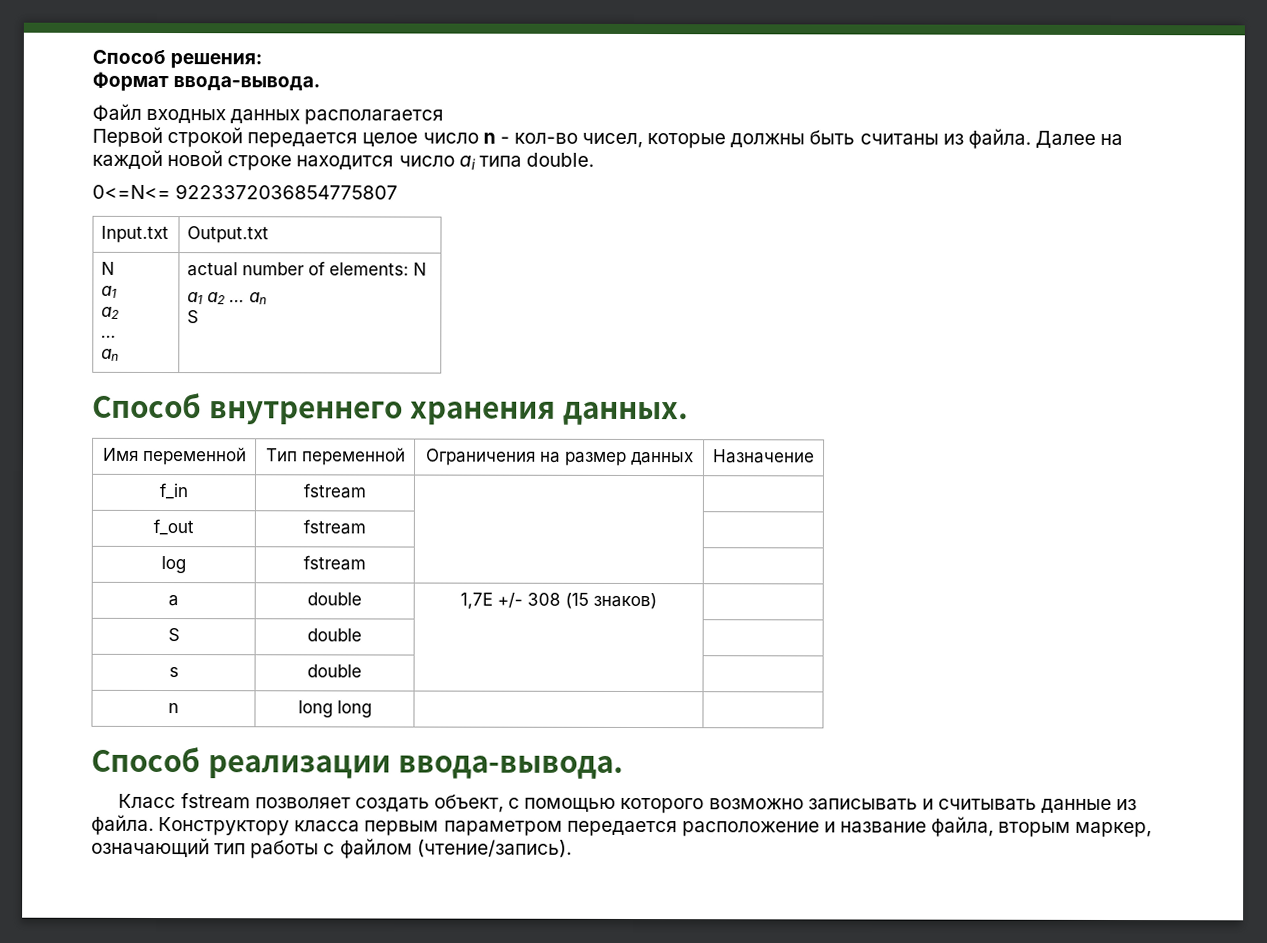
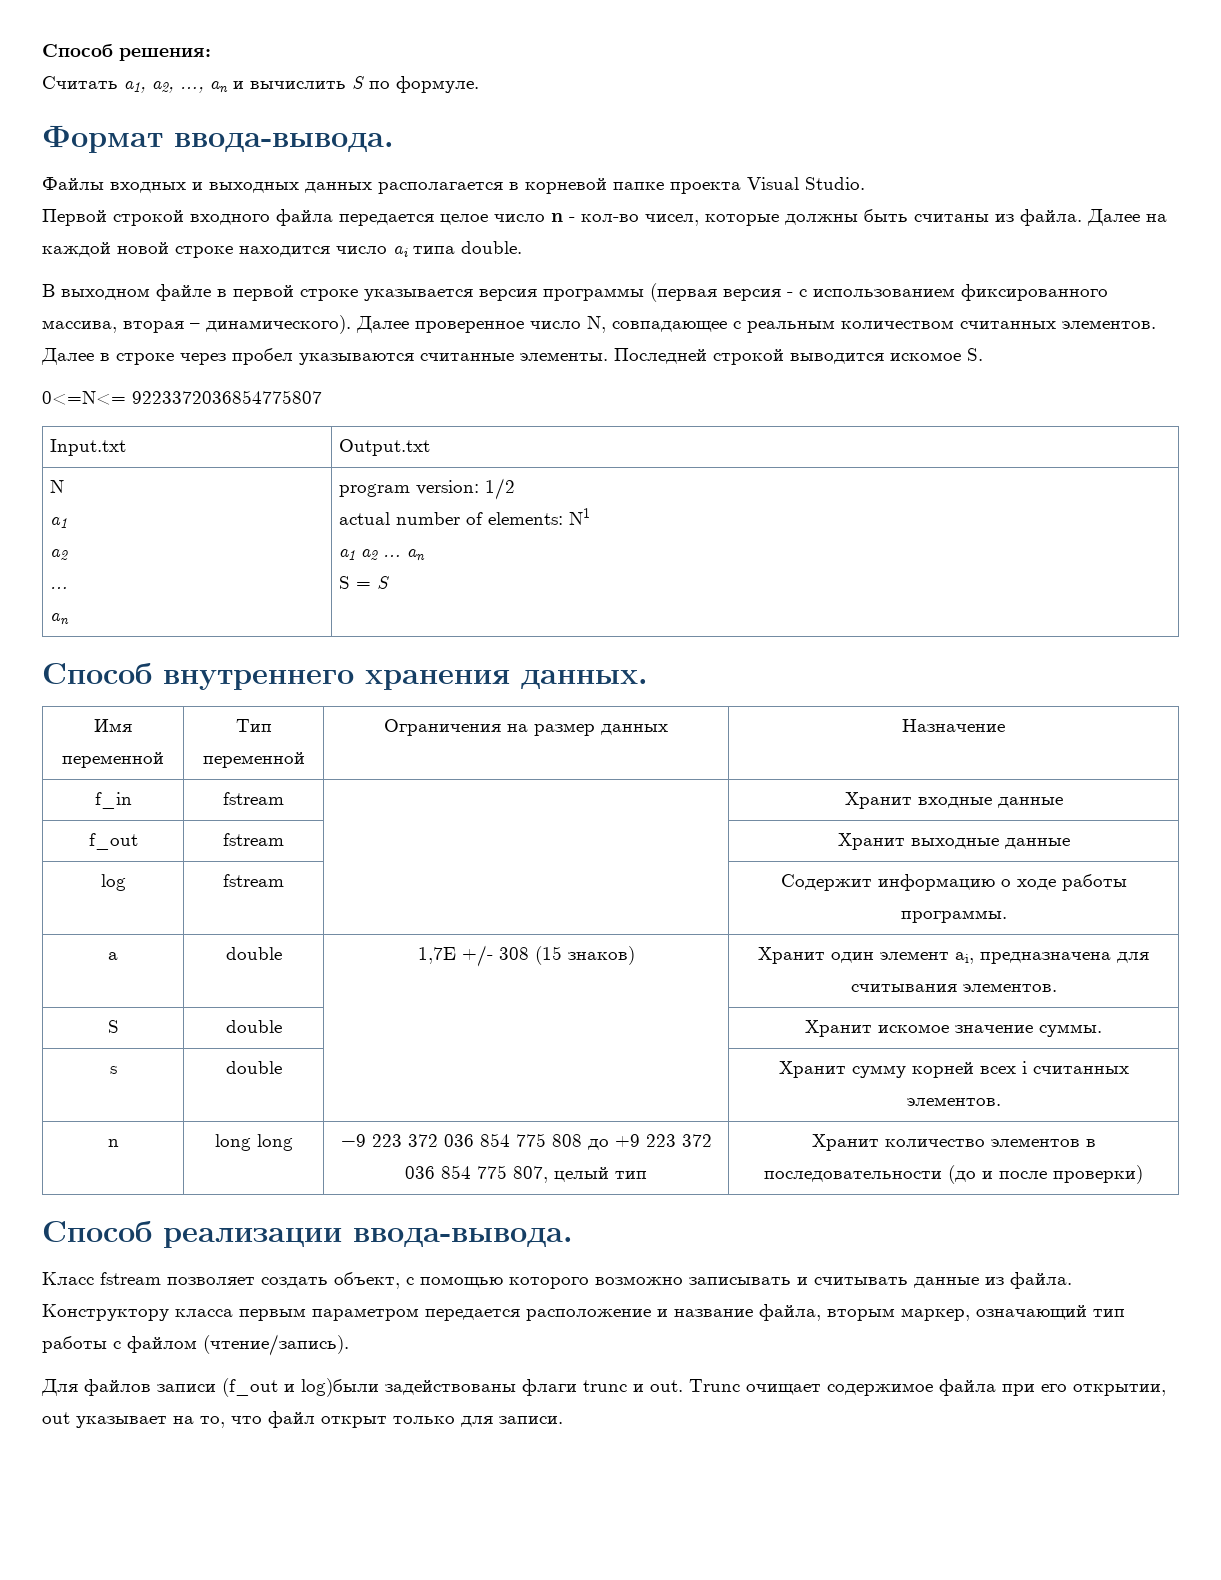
[92,71,321,92] [92,103,445,125] Формат ввода-вывода. // Файл входных данных располагается -> [42,76,479,93] [42,125,394,153] [42,177,865,194] Считать а1, а2, …, аn и вычислить S по формуле. // Формат ввода-вывода. // Файлы входных и выходных данных располагается в корневой папке проекта Visual Studio.
(244, 137) none -> [190,209,333,226] входного файла
(594, 159) none -> [42,283,1108,302] [42,315,1156,334] [41,348,983,365] // В выходном файле в первой строке указывается версия программы (первая версия - с использованием фиксированного массива, вторая – динамического). Далее проверенное число N, совпадающее с реальным количеством считанных элементов. Далее в строке через пробел указываются считанные элементы. Последней строкой выводится искомое S.
(120, 354) none -> [338,478,515,500] program version: 1/2 //
[413,262,428,276] N -> [568,508,590,525] N1
(200, 317) none -> [355,576,390,589] = S
(366, 491) none -> [844,792,1063,809] Хранит входные данные
(366, 527) none -> [837,833,1070,850] Хранит выходные данные
(366, 563) none -> [780,874,1127,891] [900,910,1007,923] Содержит информацию о ходе работы программы.
[167,628,180,642] [307,628,362,642] [168,667,179,678] [307,664,362,678] [168,703,179,714] [297,700,372,718] // S | double | | // s | double | | // n | long long | | -> [758,947,1149,964] [850,983,1057,992] [107,1020,119,1033] [225,1020,282,1033] [805,1020,1102,1037] [109,1066,117,1074] [225,1061,282,1074] [778,1061,1129,1078] [906,1097,1001,1106] [107,1139,119,1147] [214,1134,293,1151] [340,1133,712,1150] [405,1165,647,1183] [811,1134,1096,1151] [764,1165,1143,1184] Хранит один элемент ai, предназначена для считывания элементов. // S | double | | Хранит искомое значение суммы. // s | double | | Хранит сумму корней всех i считанных элементов. // n | long long | −9 223 372 036 854 775 808 до +9 223 372 036 854 775 807, целый тип | Хранит количество элементов в последовательности (до и после проверки)
(572, 848) none -> [41,1378,1166,1397] [42,1411,563,1428] // Для файлов записи (f_out и log)были задействованы флаги trunc и out. Trunс очищает содержимое файла при его открытии, out указывает на то, что файл открыт только для записи.

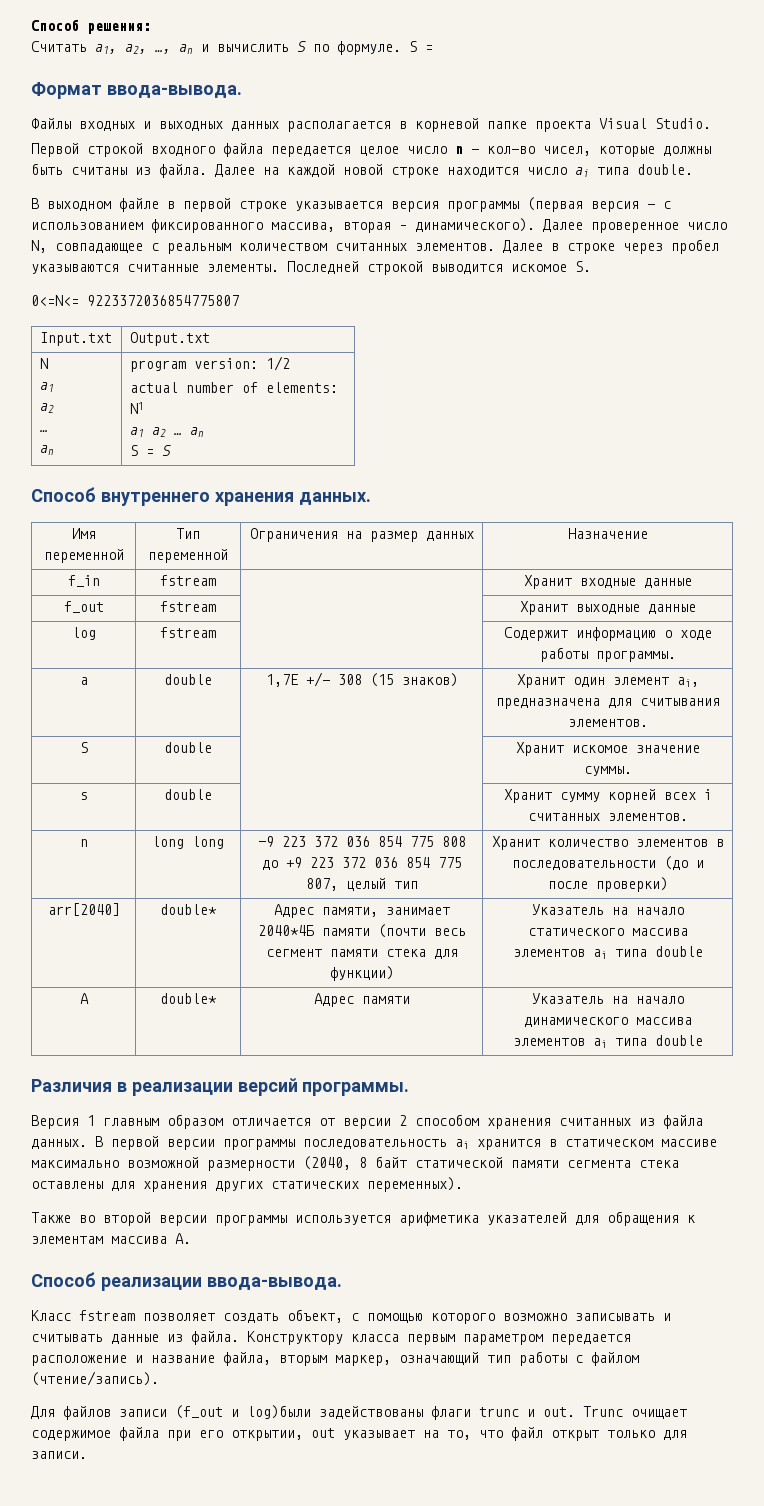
(479, 84) none -> [409,41,433,52] S =
(1143, 1174) none -> [47,903,120,916] [160,904,217,915] [273,904,450,918] [257,924,466,938] [265,949,458,959] [329,966,394,981] [531,904,684,915] [527,928,688,936] [512,946,703,959] [79,993,89,1004] [160,993,217,1004] [313,993,410,1007] [531,993,684,1004] [523,1017,692,1027] [512,1035,703,1048] [31,1078,410,1096] [31,1114,703,1129] [31,1136,717,1150] [31,1156,679,1171] [31,1177,463,1192] [31,1211,695,1226] [31,1233,191,1244] // arr[2040] | double* | Адрес памяти, занимает 2040*4Б памяти (почти весь сегмент памяти стека для функции) | Указатель на начало статического массива элементов ai типа double // A | double* | Адрес памяти | Указатель на начало динамического массива элементов ai типа double // Различия в реализации версий программы. // Версия 1 главным образом отличается от версии 2 способом хранения считанных из файла данных. В первой версии программы последовательность ai хранится в статическом массиве максимально возможной размерности (2040, 8 байт статической памяти сегмента стека оставлены для хранения других статических переменных). // Также во второй версии программы используется арифметика указателей для обращения к элементам массива А.

